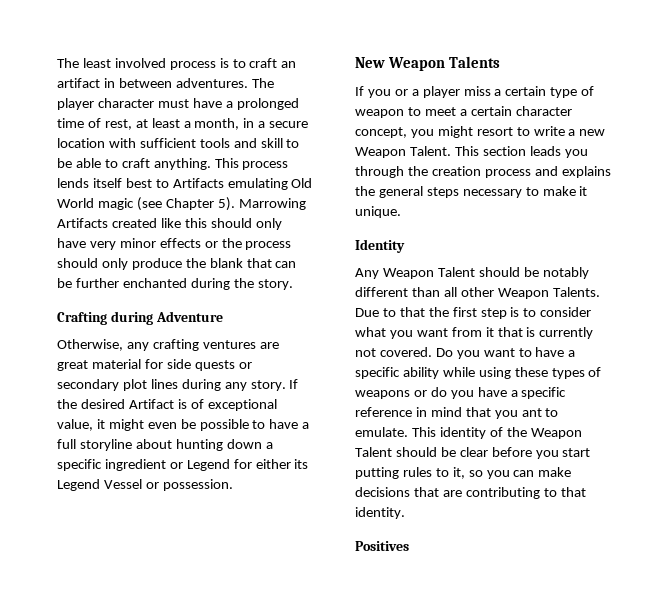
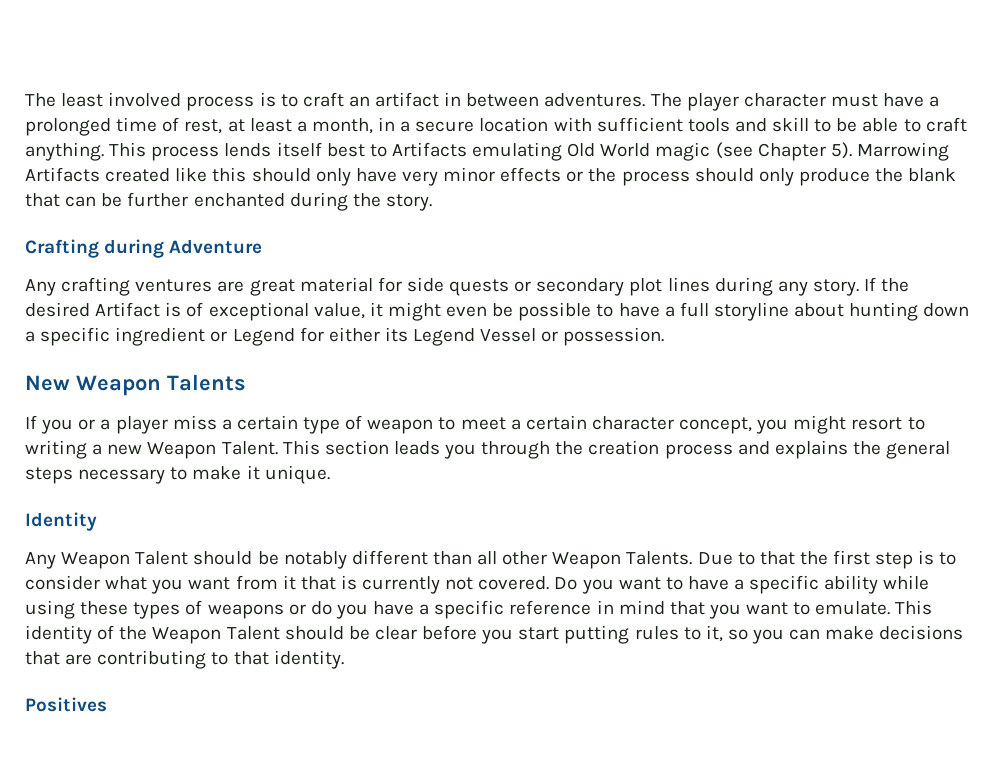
[57,339,149,351] Otherwise, any -> [25,279,56,296] Any
[533,126,565,136] write -> [25,440,87,459] writing
[521,408,542,417] ant -> [746,602,789,615] want

